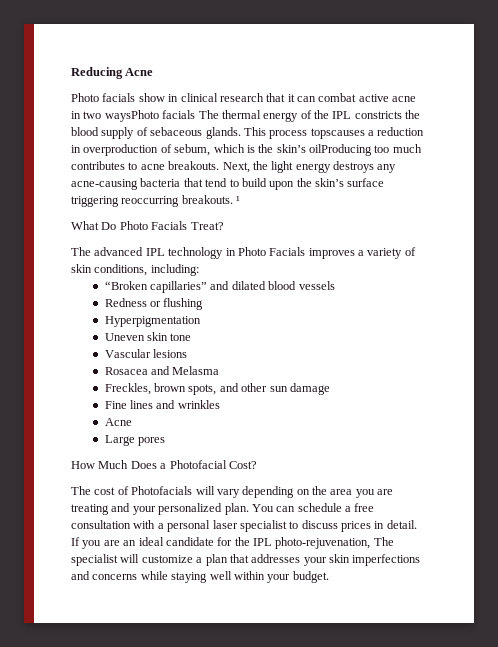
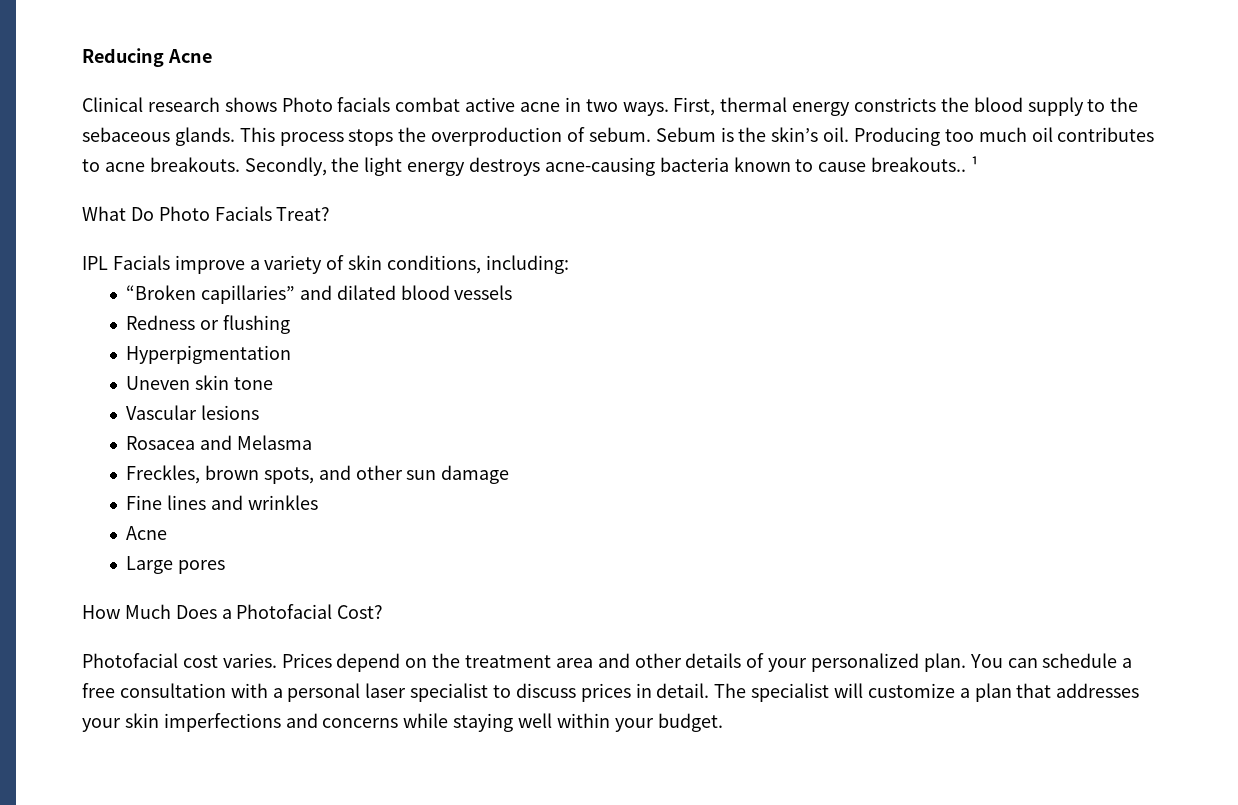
[71,93,316,102] Photo facials show in clinical research that it can -> [82,97,391,112] Clinical research shows Photo facials
[104,110,352,122] waysPhoto facials The thermal energy of the IPL -> [622,97,851,116] ways. First, thermal energy
[136,127,148,136] of -> [1087,97,1139,112] to the
[310,127,425,139] [71,144,245,156] topscauses a reduction in overproduction of sebum, which -> [348,127,716,146] stops the overproduction of sebum. Sebum
[309,144,372,156] oilProducing -> [823,127,941,146] oil. Producing
(422, 148) none -> [1031,127,1053,142] oil
[222,162,250,173] Next, -> [244,157,327,176] Secondly,
[377,164,397,173] any -> (541, 166) none
[183,178,385,190] [71,195,233,207] that tend to build upon the skin’s surface triggering reoccurring breakouts. -> [733,157,967,172] known to cause breakouts..
[71,247,355,259] The advanced IPL technology in Photo Facials improves -> [82,255,245,274] IPL Facials improve
[71,486,394,498] [71,503,131,515] The cost of Photofacials will vary depending on the area you are treating and -> [82,653,765,672] Photofacial cost varies. Prices depend on the treatment area and other details of
[71,537,371,549] If you are an ideal candidate for the IPL photo-rejuvenation, -> (710, 690) none

